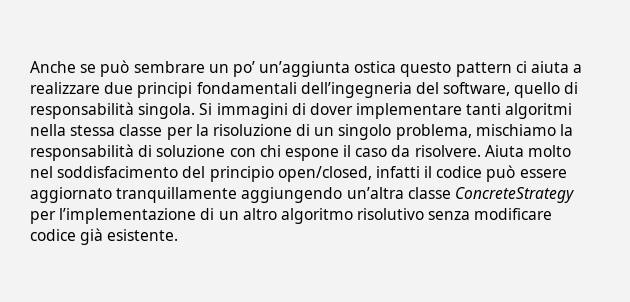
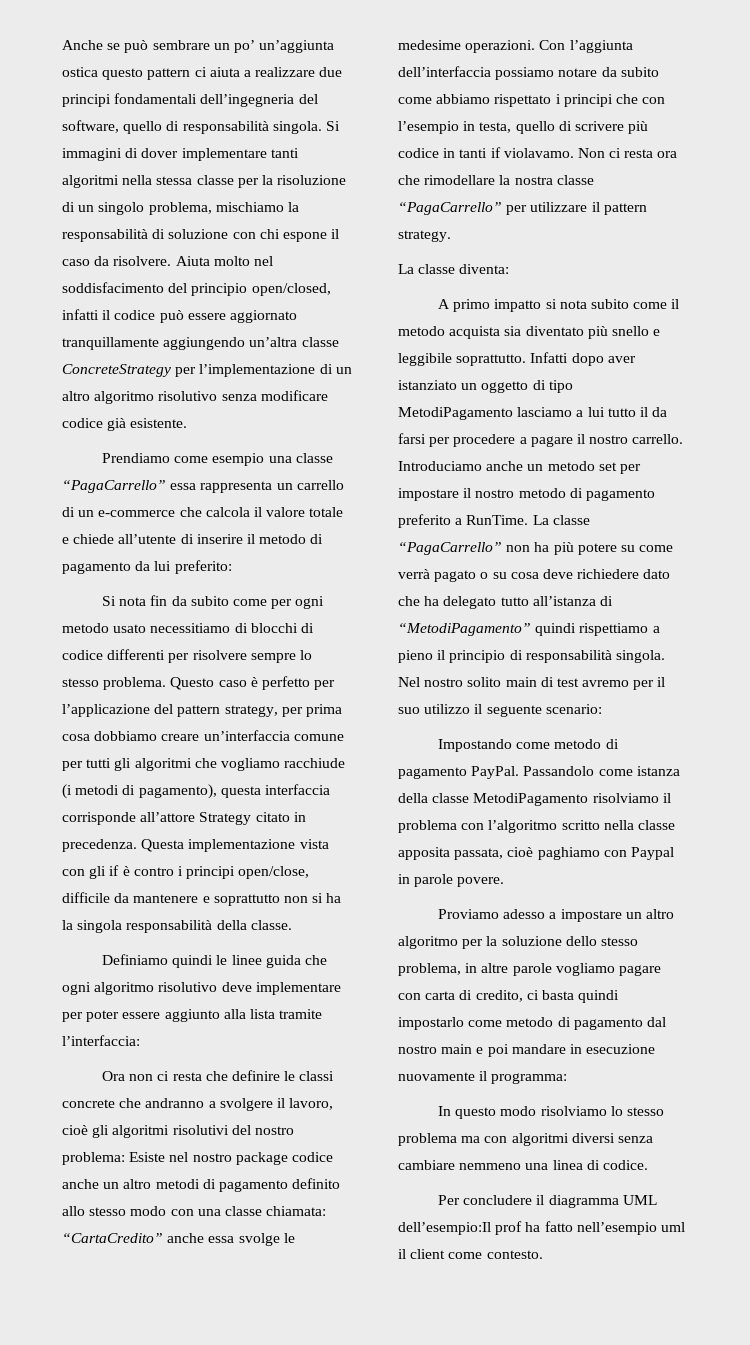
(179, 235) none -> [102,453,333,466] [62,480,344,493] [62,507,344,517] [62,534,324,544] [62,560,232,574] [102,595,325,609] [62,623,314,633] [62,649,312,663] [62,676,336,690] [62,704,342,717] [62,730,344,741] [62,758,346,771] [62,784,330,799] [62,812,306,825] [62,839,329,852] [62,865,310,879] [62,892,342,906] [62,920,292,933] [102,954,327,968] [62,982,341,995] [62,1009,323,1022] [62,1035,140,1046] [102,1070,335,1081] [62,1098,334,1111] [62,1125,294,1138] [62,1152,333,1165] [62,1178,341,1192] [62,1206,327,1216] [62,1233,295,1246] [398,40,633,53] [398,66,659,80] [398,94,666,107] [398,121,649,134] [398,147,678,158] [398,175,594,185] [398,202,647,215] [398,230,451,242] [398,264,510,274] [438,299,680,312] [398,326,661,339] [398,352,636,366] [398,380,573,393] [398,407,668,420] [398,433,684,447] [398,461,641,474] [398,488,655,501] [398,514,590,528] [398,542,674,555] [398,569,671,582] [398,596,613,609] [398,623,660,636] [398,650,665,663] [398,677,666,690] [398,704,602,717] [438,739,619,752] [398,766,680,779] [398,793,671,806] [398,820,675,833] [398,847,674,860] [398,874,505,887] [438,909,674,922] [398,936,638,949] [398,963,661,976] [398,990,620,1003] [398,1017,666,1030] [398,1044,656,1057] [398,1071,568,1084] [438,1106,664,1119] [398,1133,653,1146] [398,1160,648,1170] [438,1195,657,1208] [398,1221,685,1235] [398,1249,543,1259] // Prendiamo come esempio una classe “PagaCarrello” essa rappresenta un carrello di un e-commerce che calcola il valore totale e chiede all’utente di inserire il metodo di pagamento da lui preferito: // Si nota fin da subito come per ogni metodo usato necessitiamo di blocchi di codice differenti per risolvere sempre lo stesso problema. Questo caso è perfetto per l’applicazione del pattern strategy, per prima cosa dobbiamo creare un’interfaccia comune per tutti gli algoritmi che vogliamo racchiude (i metodi di pagamento), questa interfaccia corrisponde all’attore Strategy citato in precedenza. Questa implementazione vista con gli if è contro i principi open/close, difficile da mantenere e soprattutto non si ha la singola responsabilità della classe. // Definiamo quindi le linee guida che ogni algoritmo risolutivo deve implementare per poter essere aggiunto alla lista tramite l’interfaccia: // Ora non ci resta che definire le classi concrete che andranno a svolgere il lavoro, cioè gli algoritmi risolutivi del nostro problema: Esiste nel nostro package codice anche un altro metodi di pagamento definito allo stesso modo con una classe chiamata: “CartaCredito” anche essa svolge le medesime operazioni. Con l’aggiunta dell’interfaccia possiamo notare da subito come abbiamo rispettato i principi che con l’esempio in testa, quello di scrivere più codice in tanti if violavamo. Non ci resta ora che rimodellare la nostra classe “PagaCarrello” per utilizzare il pattern strategy. // La classe diventa: // A primo impatto si nota subito come il metodo acquista sia diventato più snello e leggibile soprattutto. Infatti dopo aver istanziato un oggetto di tipo MetodiPagamento lasciamo a lui tutto il da farsi per procedere a pagare il nostro carrello. Introduciamo anche un metodo set per impostare il nostro metodo di pagamento preferito a RunTime. La classe “PagaCarrello” non ha più potere su come verrà pagato o su cosa deve richiedere dato che ha delegato tutto all’istanza di “MetodiPagamento” quindi rispettiamo a pieno il principio di responsabilità singola. Nel nostro solito main di test avremo per il suo utilizzo il seguente scenario: // Impostando come metodo di pagamento PayPal. Passandolo come istanza della classe MetodiPagamento risolviamo il problema con l’algoritmo scritto nella classe apposita passata, cioè paghiamo con Paypal in parole povere. // Proviamo adesso a impostare un altro algoritmo per la soluzione dello stesso problema, in altre parole vogliamo pagare con carta di credito, ci basta quindi impostarlo come metodo di pagamento dal nostro main e poi mandare in esecuzione nuovamente il programma: // In questo modo risolviamo lo stesso problema ma con algoritmi diversi senza cambiare nemmeno una linea di codice. // Per concludere il diagramma UML dell’esempio:Il prof ha fatto nell’esempio uml il client come contesto.

